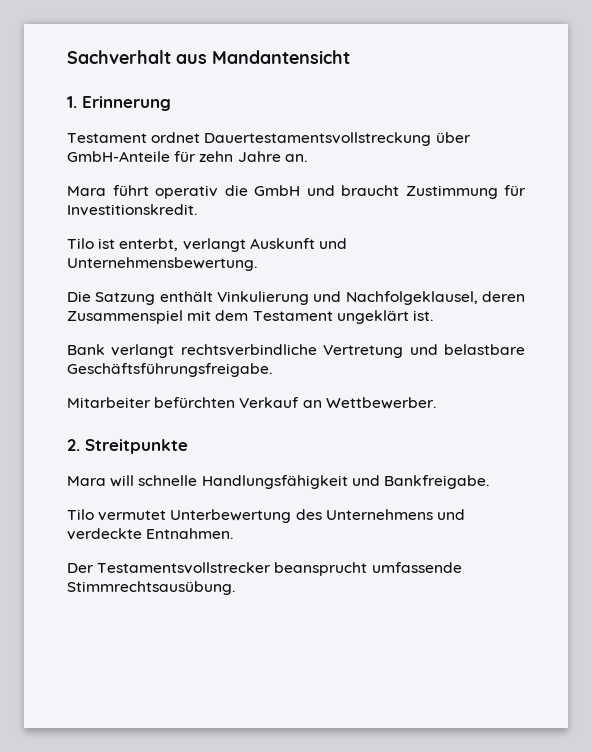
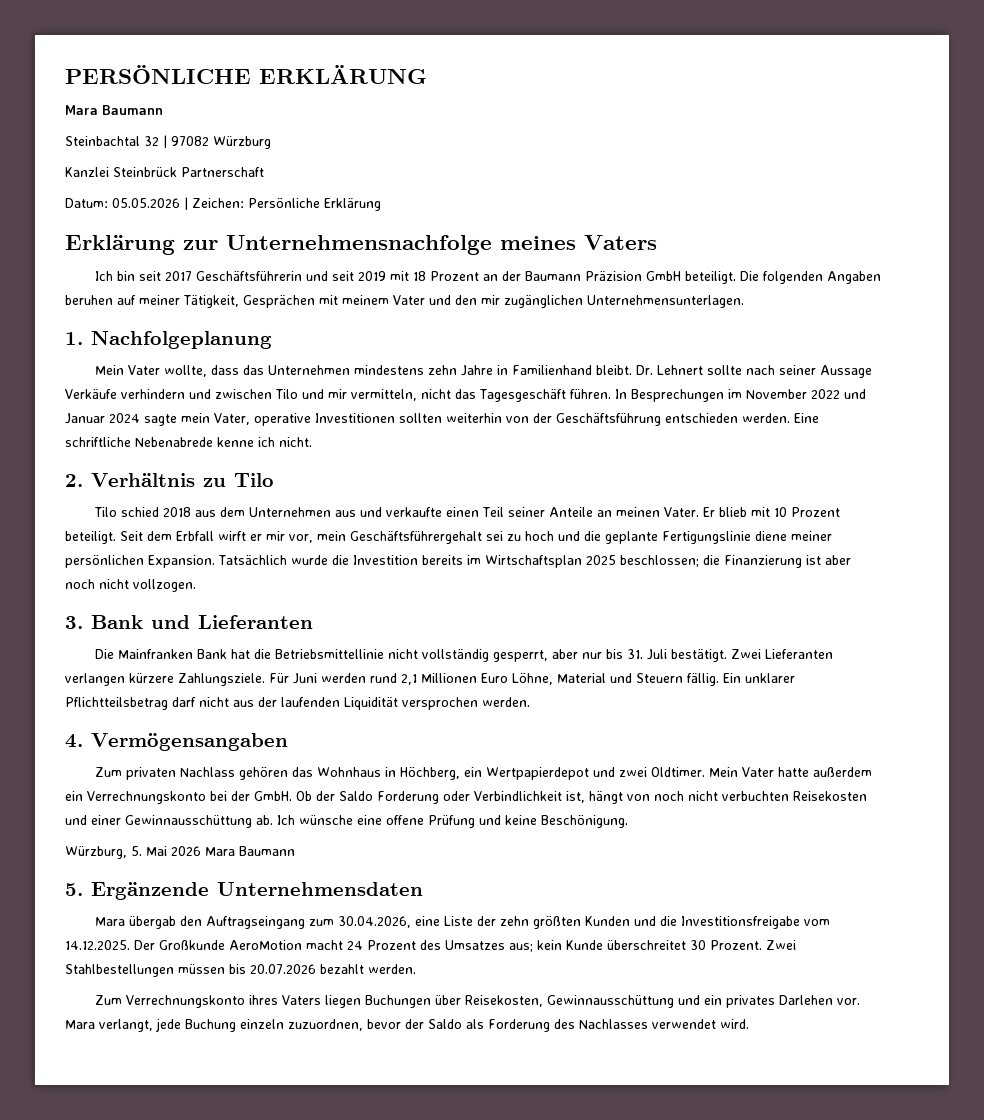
[67,50,350,64] [67,96,171,111] [67,132,471,146] [67,151,307,162] [67,185,526,199] [67,204,197,216] [67,238,347,252] [67,257,257,271] [67,291,525,305] [67,310,433,324] [67,344,525,358] [67,363,272,377] [67,397,436,409] [67,439,188,454] [67,475,489,489] [67,509,465,523] [67,528,234,540] [67,562,462,576] [67,581,235,595] Sachverhalt aus Mandantensicht // 1. Erinnerung // Testament ordnet Dauertestamentsvollstreckung über GmbH-Anteile für zehn Jahre an. // Mara führt operativ die GmbH und braucht Zustimmung für Investitionskredit. // Tilo ist enterbt, verlangt Auskunft und Unternehmensbewertung. // Die Satzung enthält Vinkulierung und Nachfolgeklausel, deren Zusammenspiel mit dem Testament ungeklärt ist. // Bank verlangt rechtsverbindliche Vertretung und belastbare Geschäftsführungsfreigabe. // Mitarbeiter befürchten Verkauf an Wettbewerber. // 2. Streitpunkte // Mara will schnelle Handlungsfähigkeit und Bankfreigabe. // Tilo vermutet Unterbewertung des Unternehmens und verdeckte Entnahmen. // Der Testamentsvollstrecker beansprucht umfassende Stimmrechtsausübung. -> [65,65,427,84] [65,105,163,115] [65,135,271,149] [65,167,264,177] [65,197,381,211] [65,235,657,255] [94,271,881,284] [65,295,744,308] [65,331,272,349] [94,365,872,378] [65,389,866,402] [65,413,819,426] [65,437,312,447] [65,473,274,487] [93,507,840,517] [65,531,832,544] [65,554,851,568] [65,579,196,592] [65,615,313,629] [94,649,833,662] [65,672,795,686] [65,697,530,710] [65,733,288,751] [94,766,872,780] [65,791,867,804] [65,814,628,828] [65,846,295,859] [65,882,423,900] [94,915,830,929] [65,940,796,952] [65,964,416,977] [94,995,860,1008] [65,1018,749,1032] PERSÖNLICHE ERKLÄRUNG // Mara Baumann // Steinbachtal 32 | 97082 Würzburg // Kanzlei Steinbrück Partnerschaft // Datum: 05.05.2026 | Zeichen: Persönliche Erklärung // Erklärung zur Unternehmensnachfolge meines Vaters // Ich bin seit 2017 Geschäftsführerin und seit 2019 mit 18 Prozent an der Baumann Präzision GmbH beteiligt. Die folgenden Angaben beruhen auf meiner Tätigkeit, Gesprächen mit meinem Vater und den mir zugänglichen Unternehmensunterlagen. // 1. Nachfolgeplanung // Mein Vater wollte, dass das Unternehmen mindestens zehn Jahre in Familienhand bleibt. Dr. Lehnert sollte nach seiner Aussage Verkäufe verhindern und zwischen Tilo und mir vermitteln, nicht das Tagesgeschäft führen. In Besprechungen im November 2022 und Januar 2024 sagte mein Vater, operative Investitionen sollten weiterhin von der Geschäftsführung entschieden werden. Eine schriftliche Nebenabrede kenne ich nicht. // 2. Verhältnis zu Tilo // Tilo schied 2018 aus dem Unternehmen aus und verkaufte einen Teil seiner Anteile an meinen Vater. Er blieb mit 10 Prozent beteiligt. Seit dem Erbfall wirft er mir vor, mein Geschäftsführergehalt sei zu hoch und die geplante Fertigungslinie diene meiner persönlichen Expansion. Tatsächlich wurde die Investition bereits im Wirtschaftsplan 2025 beschlossen; die Finanzierung ist aber noch nicht vollzogen. // 3. Bank und Lieferanten // Die Mainfranken Bank hat die Betriebsmittellinie nicht vollständig gesperrt, aber nur bis 31. Juli bestätigt. Zwei Lieferanten verlangen kürzere Zahlungsziele. Für Juni werden rund 2,1 Millionen Euro Löhne, Material und Steuern fällig. Ein unklarer Pflichtteilsbetrag darf nicht aus der laufenden Liquidität versprochen werden. // 4. Vermögensangaben // Zum privaten Nachlass gehören das Wohnhaus in Höchberg, ein Wertpapierdepot und zwei Oldtimer. Mein Vater hatte außerdem ein Verrechnungskonto bei der GmbH. Ob der Saldo Forderung oder Verbindlichkeit ist, hängt von noch nicht verbuchten Reisekosten und einer Gewinnausschüttung ab. Ich wünsche eine offene Prüfung und keine Beschönigung. // Würzburg, 5. Mai 2026 Mara Baumann // 5. Ergänzende Unternehmensdaten // Mara übergab den Auftragseingang zum 30.04.2026, eine Liste der zehn größten Kunden und die Investitionsfreigabe vom 14.12.2025. Der Großkunde AeroMotion macht 24 Prozent des Umsatzes aus; kein Kunde überschreitet 30 Prozent. Zwei Stahlbestellungen müssen bis 20.07.2026 bezahlt werden. // Zum Verrechnungskonto ihres Vaters liegen Buchungen über Reisekosten, Gewinnausschüttung und ein privates Darlehen vor. Mara verlangt, jede Buchung einzeln zuzuordnen, bevor der Saldo als Forderung des Nachlasses verwendet wird.

